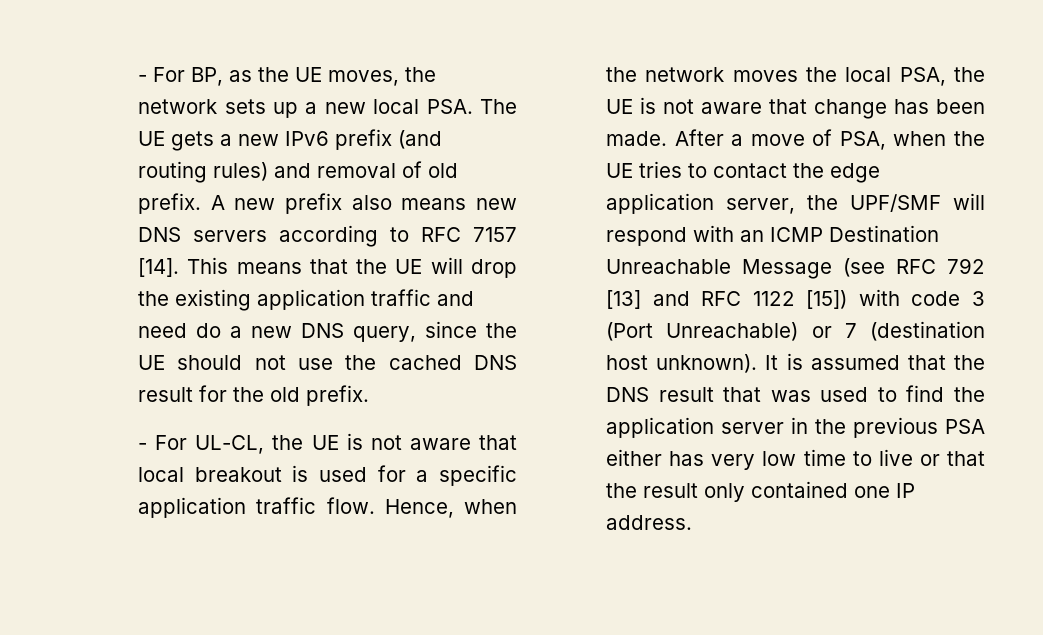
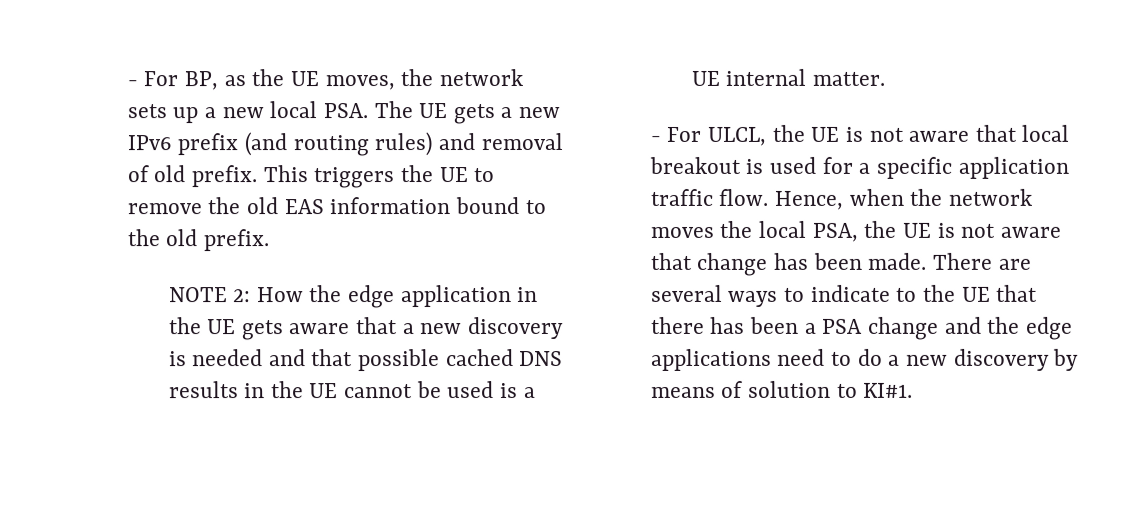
[210,193,517,214] [138,225,517,247] [138,257,517,278] [138,289,475,311] [138,321,517,342] [138,355,517,370] [138,385,370,406] [138,435,265,454] A new prefix also means new DNS servers according to RFC 7157 [14]. This means that the UE will drop the existing application traffic and need do a new DNS query, since the UE should not use the cached DNS result for the old prefix. // - For UL-CL, -> [262,165,495,189] [126,197,546,215] [126,229,270,252] [168,285,539,309] [168,317,564,341] [168,349,564,372] [168,381,536,399] [690,68,885,86] [649,126,767,146] This triggers the UE to remove the old EAS information bound to the old prefix. // NOTE 2: How the edge application in the UE gets aware that a new discovery is needed and that possible cached DNS results in the UE cannot be used is a UE internal matter. // - For ULCL,
[674,129,985,150] [606,161,881,183] [606,193,985,214] [606,225,940,246] [606,258,985,279] [606,289,985,309] [606,321,985,341] [606,353,985,373] [606,385,985,402] [606,417,985,438] [606,449,985,470] [606,481,916,502] [606,515,693,530] After a move of PSA, when the UE tries to contact the edge application server, the UPF/SMF will respond with an ICMP Destination Unreachable Message (see RFC 792 [13] and RFC 1122 [15]) with code 3 (Port Unreachable) or 7 (destination host unknown). It is assumed that the DNS result that was used to find the application server in the previous PSA either has very low time to live or that the result only contained one IP address. -> [932,252,1032,270] [650,284,1039,307] [650,316,1073,340] [650,348,1080,371] [650,380,914,398] There are several ways to indicate to the UE that there has been a PSA change and the edge applications need to do a new discovery by means of solution to KI#1.

